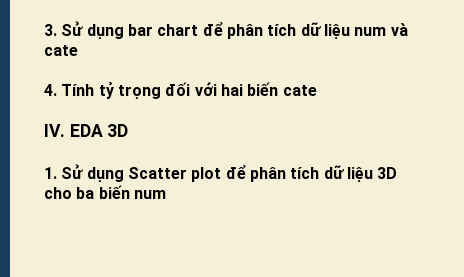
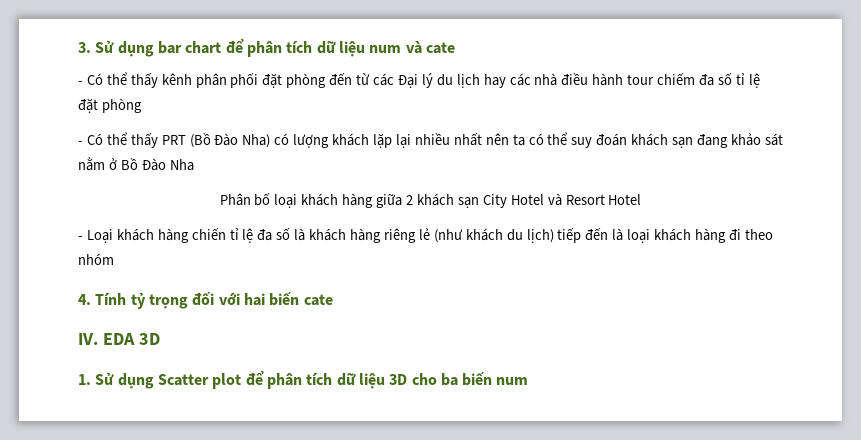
(78, 50) none -> [78,72,760,88] [78,98,142,113] [78,132,783,148] [78,157,194,171] [219,193,642,208] [78,228,773,243] [78,253,114,265] // - Có thể thấy kênh phân phối đặt phòng đến từ các Đại lý du lịch hay các nhà điều hành tour chiếm đa số tỉ lệ đặt phòng // - Có thể thấy PRT (Bồ Đào Nha) có lượng khách lặp lại nhiều nhất nên ta có thể suy đoán khách sạn đang khảo sát nằm ở Bồ Đào Nha // Phân bố loại khách hàng giữa 2 khách sạn City Hotel và Resort Hotel // - Loại khách hàng chiến tỉ lệ đa số là khách hàng riêng lẻ (như khách du lịch) tiếp đến là loại khách hàng đi theo nhóm

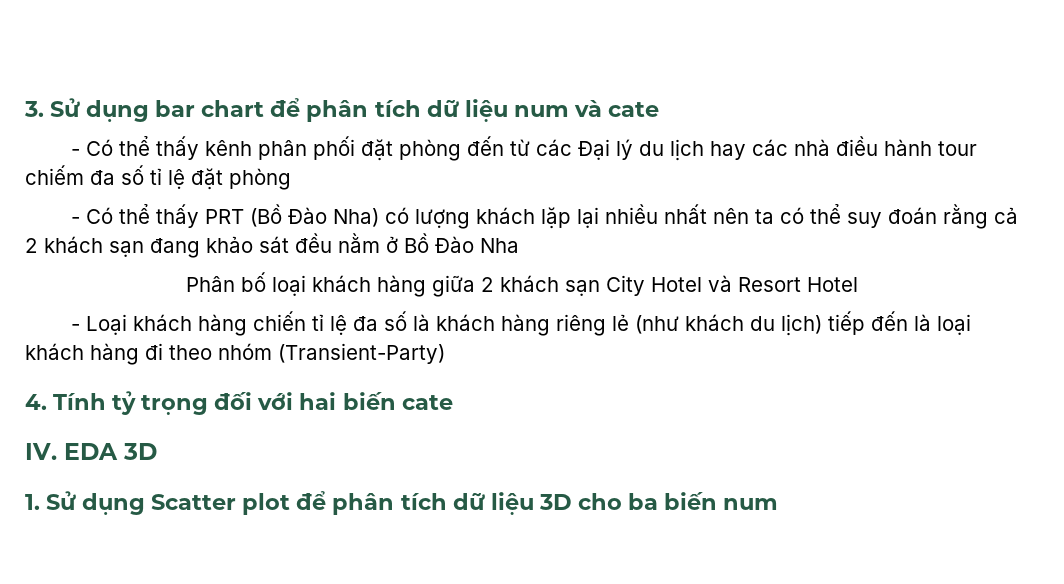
(628, 139) none -> [942,204,1018,229] [25,238,38,253] rằng cả 2
(783, 139) none -> [295,233,332,253] đều
(114, 259) none -> [278,343,445,364] (Transient-Party)

